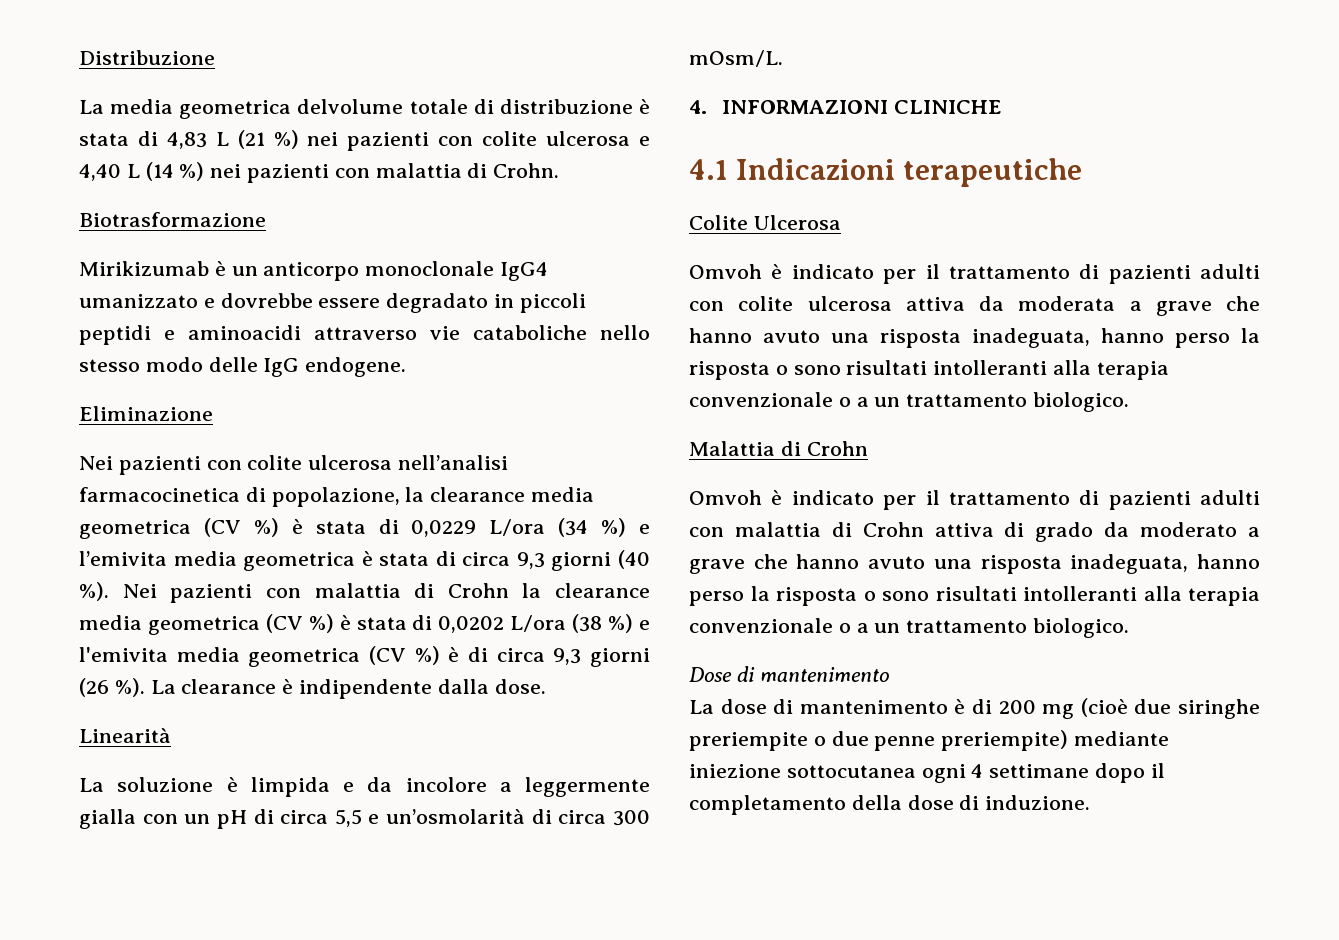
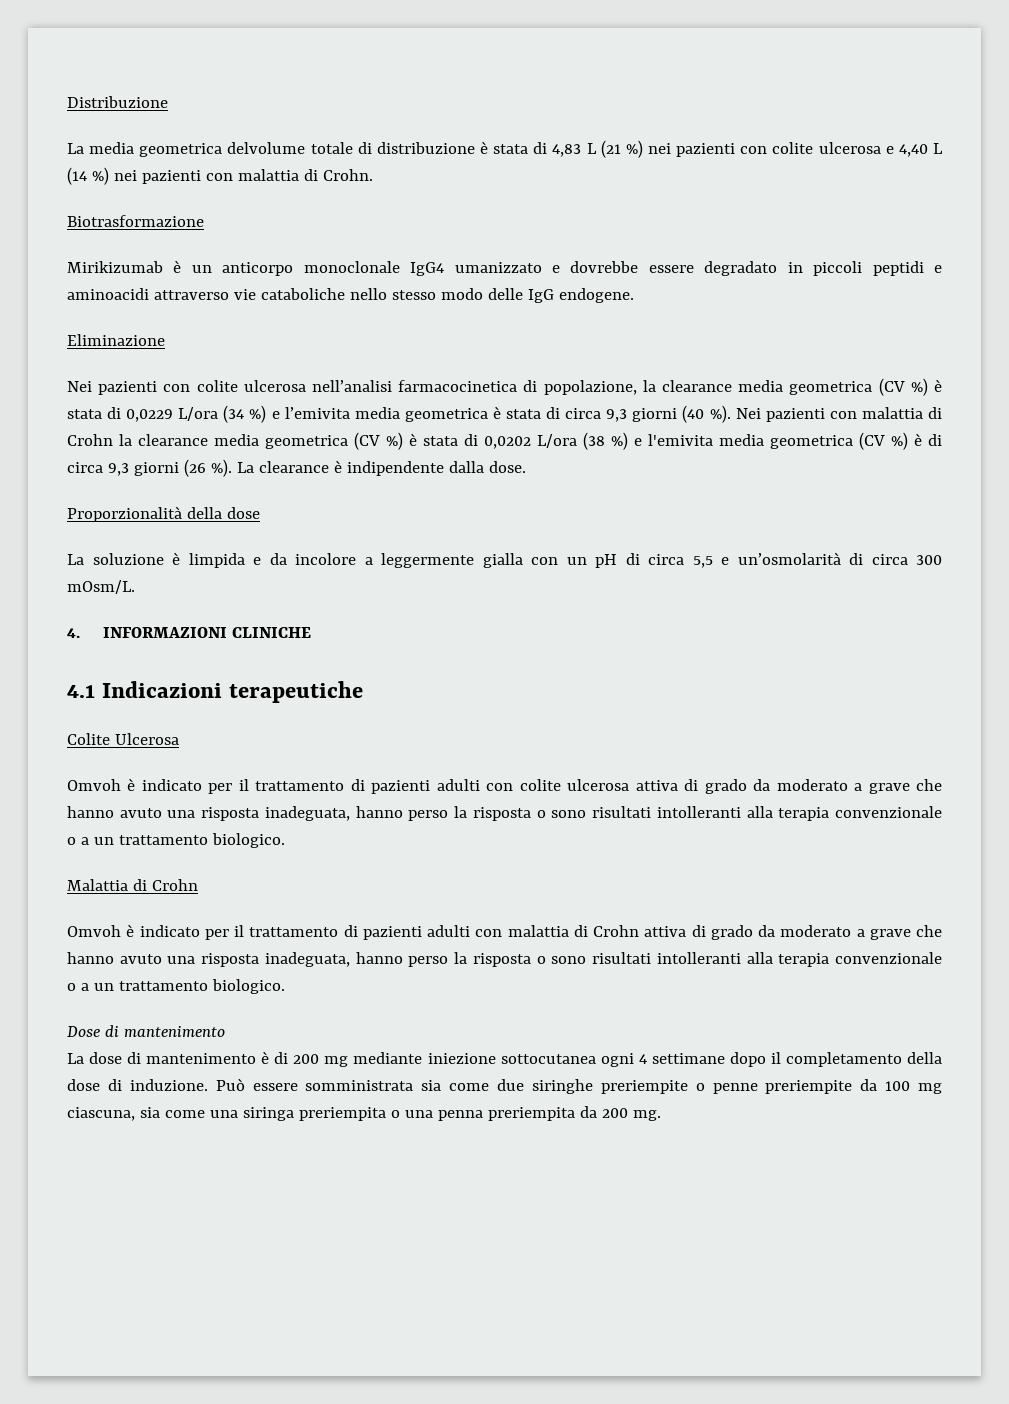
[79,728,171,743] Linearità -> [67,506,260,522] Proporzionalità della dose
[979,296,1116,311] da moderata -> [684,779,848,794] di grado da moderato
[1080,698,1261,719] [689,730,1069,751] (cioè due siringhe preriempite o due penne preriempite) -> (349, 1061) none
(1091, 802) none -> [215,1078,942,1094] [67,1106,661,1121] Può essere somministrata sia come due siringhe preriempite o penne preriempite da 100 mg ciascuna, sia come una siringa preriempita o una penna preriempita da 200 mg.

